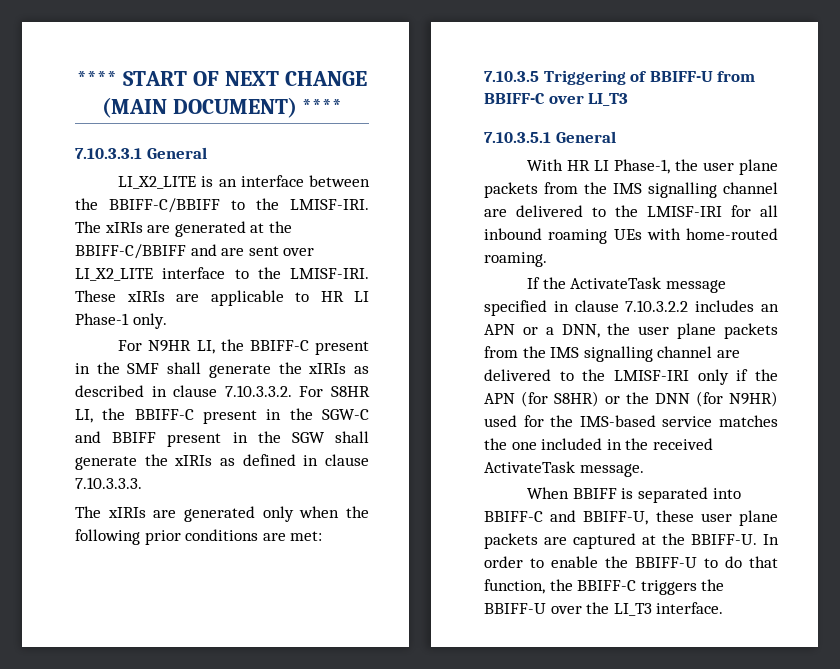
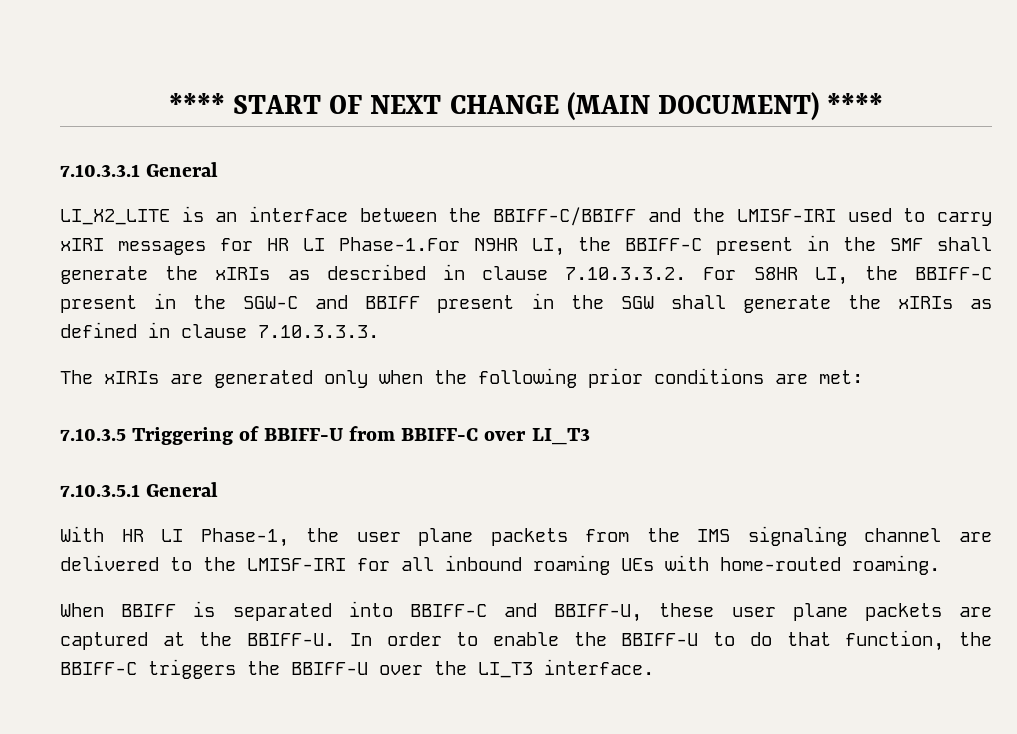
[231,198,369,210] [75,221,292,237] [75,244,315,259] [75,267,369,281] [75,290,369,306] [75,313,167,329] [118,340,143,351] to the LMISF-IRI. The xIRIs are generated at the BBIFF-C/BBIFF and are sent over LI_X2_LITE interface to the LMISF-IRI. These xIRIs are applicable to HR LI Phase-1 only. // For -> [647,208,992,226] [60,237,460,255] and the LMISF-IRI used to carry xIRI messages for HR LI Phase-1.For
[648,182,717,198] signalling -> [747,526,847,546] signaling
[527,277,727,293] [484,300,779,316] [484,323,778,339] [484,346,740,362] [484,369,778,385] [484,391,778,407] [484,415,778,427] [484,438,713,450] [484,461,644,477] // If the ActivateTask message specified in clause 7.10.3.2.2 includes an APN or a DNN, the user plane packets from the IMS signalling channel are delivered to the LMISF-IRI only if the APN (for S8HR) or the DNN (for N9HR) used for the IMS-based service matches the one included in the received ActivateTask message. -> (940, 565) none

